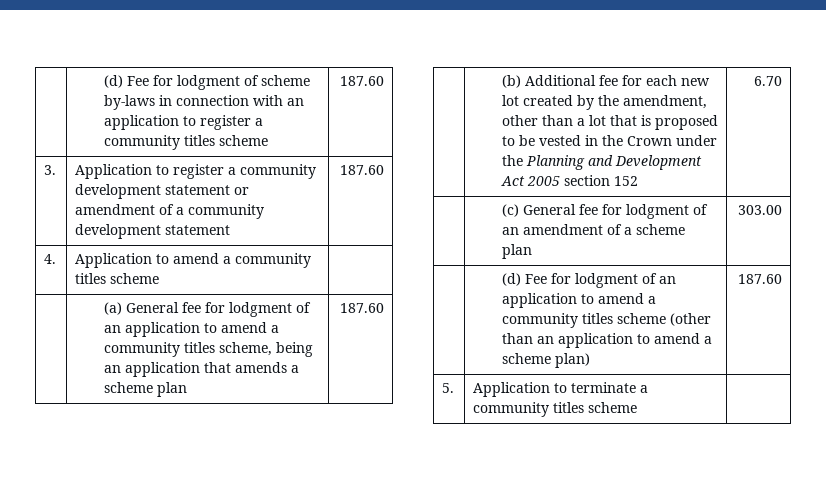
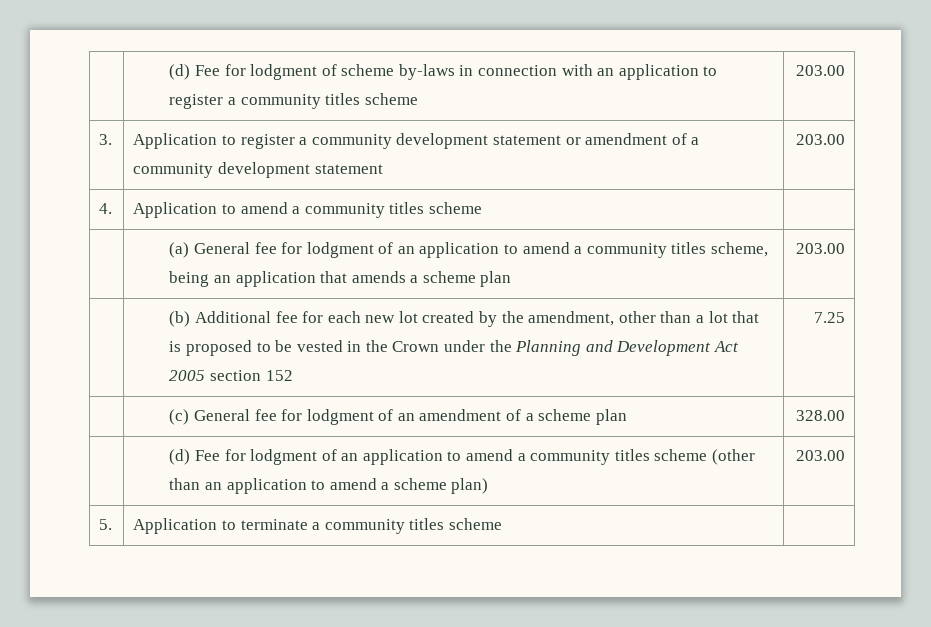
[339,76,384,86] 187.60 -> [795,65,845,76] 203.00
[339,165,384,175] 187.60 -> [795,134,845,145] 203.00
[339,303,384,313] 187.60 -> [795,243,845,254] 203.00
[753,76,782,86] 6.70 -> [813,312,845,323] 7.25
[737,205,782,215] 303.00 -> [795,410,845,421] 328.00
[737,274,782,284] 187.60 -> [795,450,845,461] 203.00

